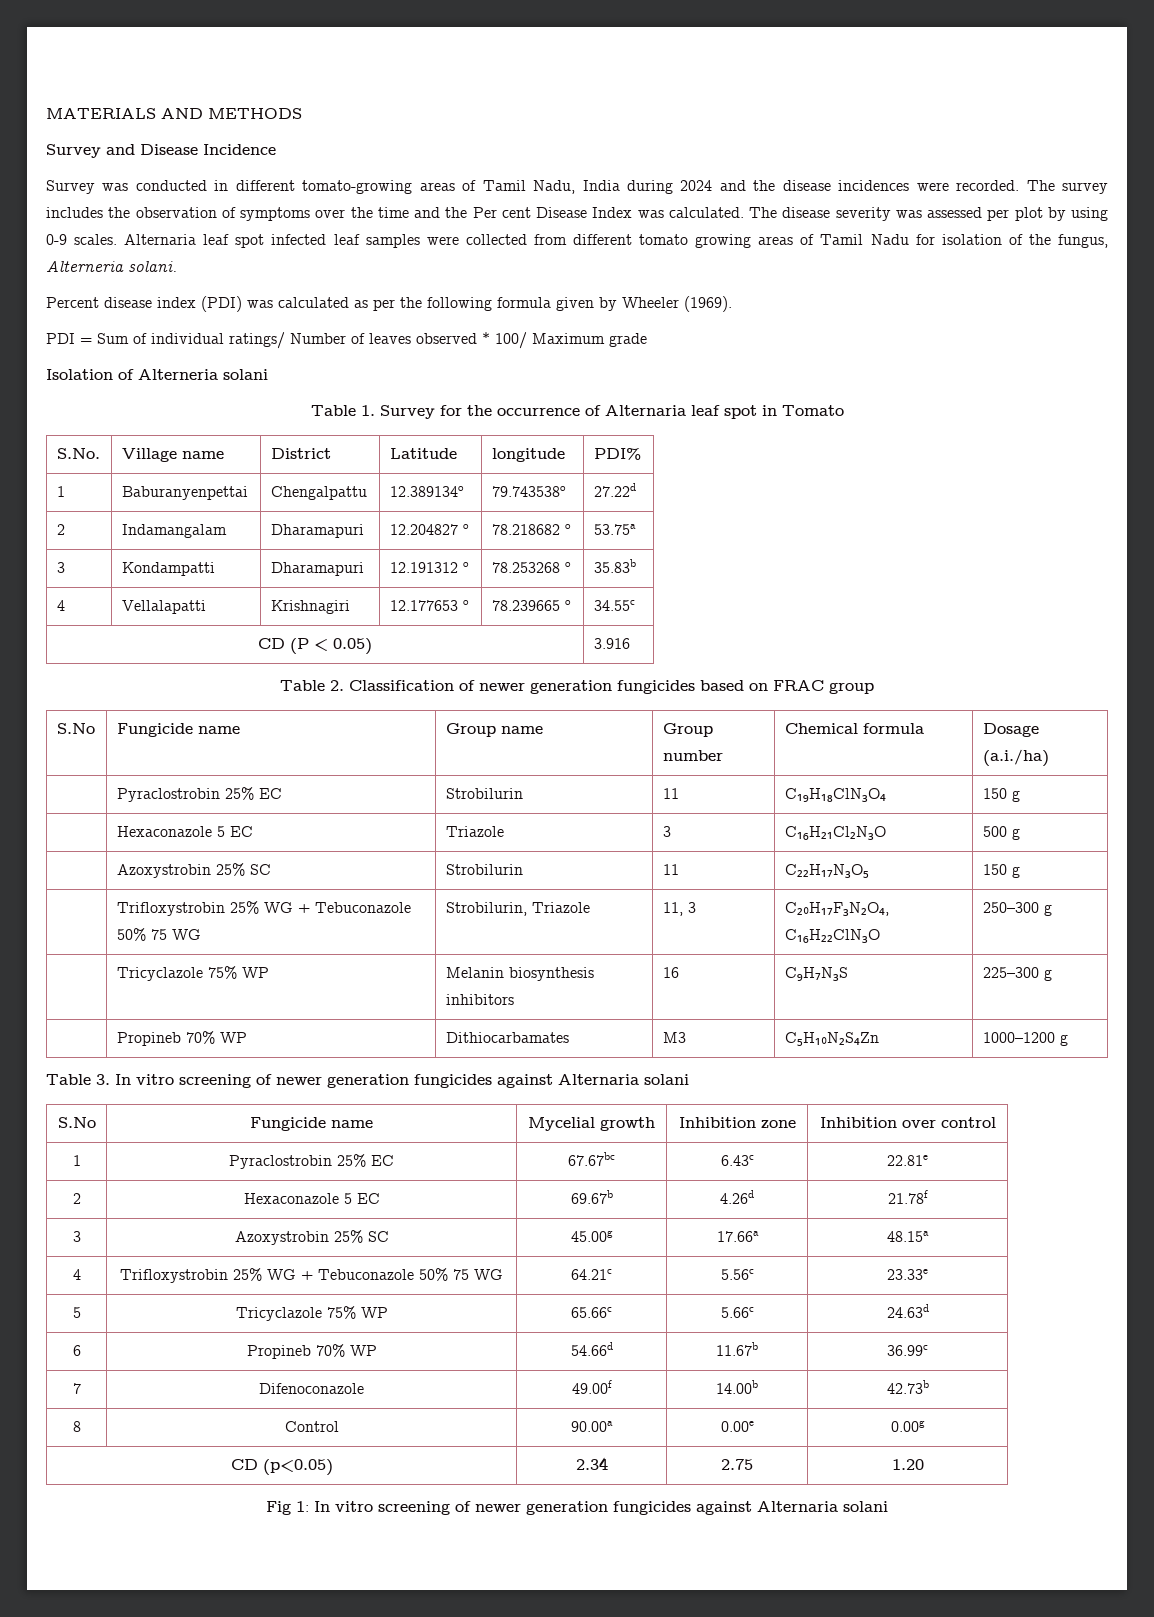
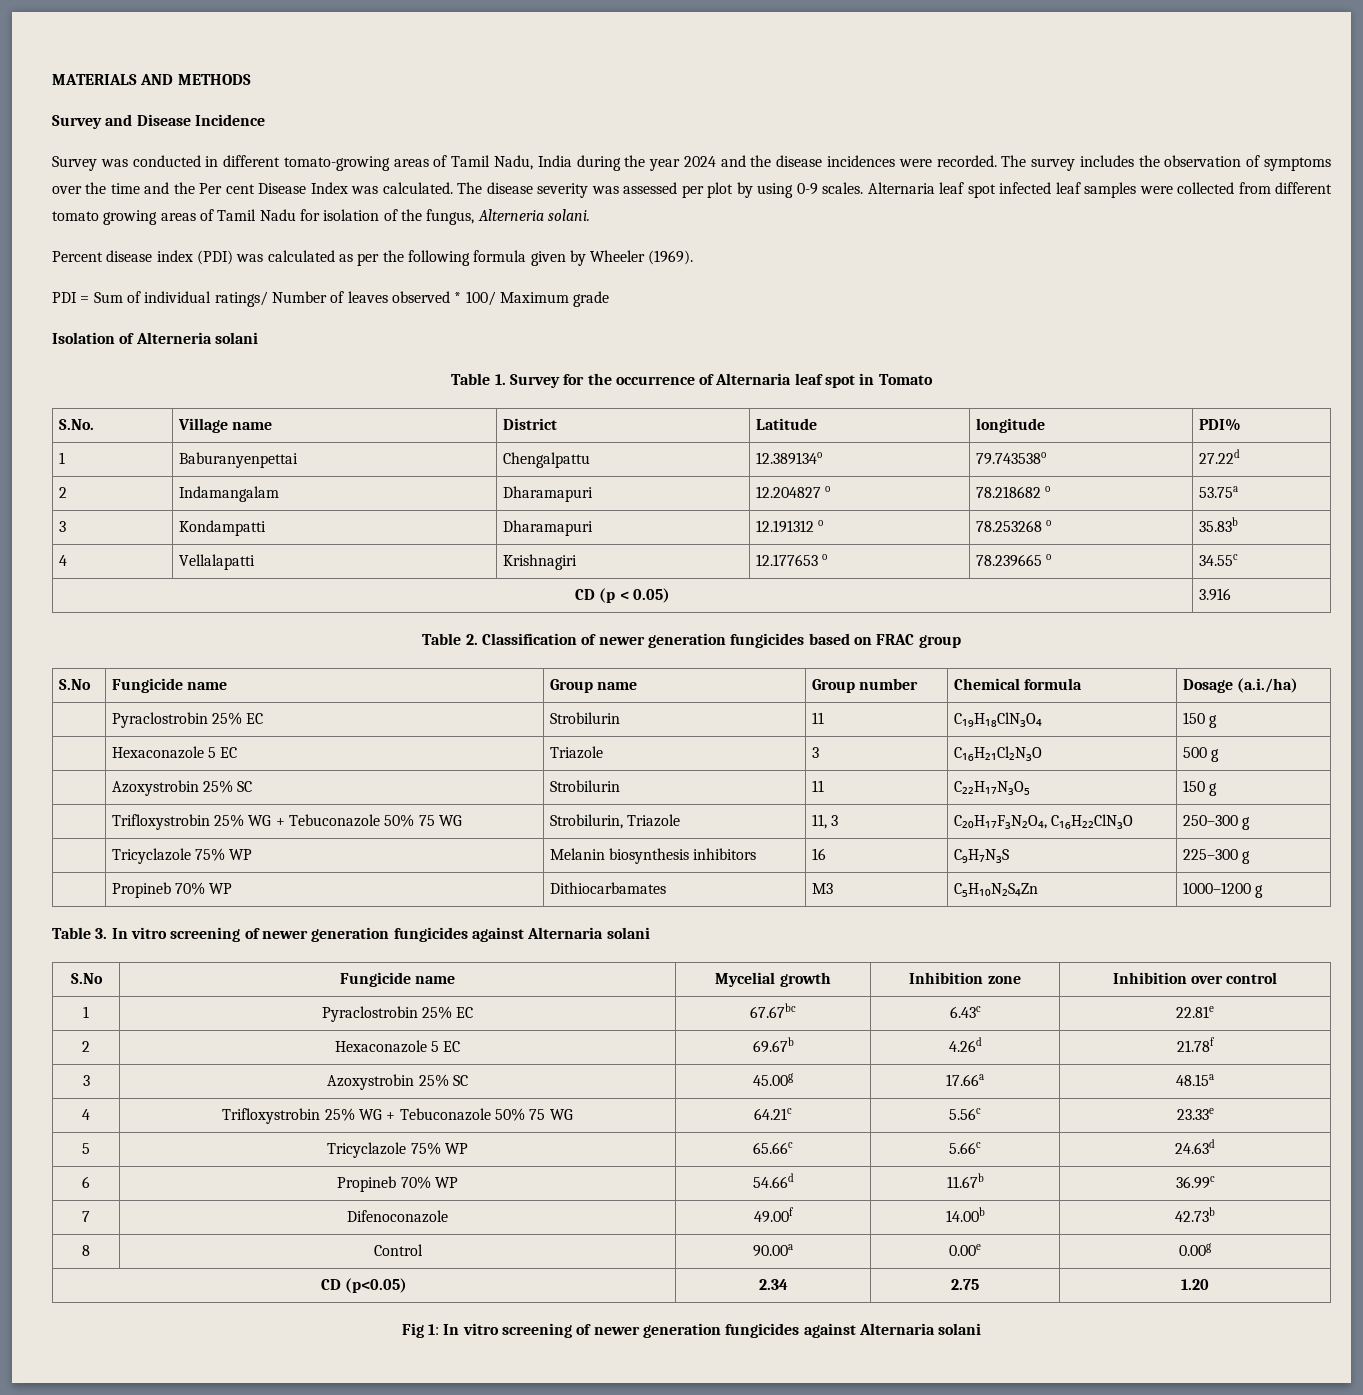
(673, 187) none -> [624,155,681,171] the year
[290,638,309,654] (P -> [599,588,616,603] (p

